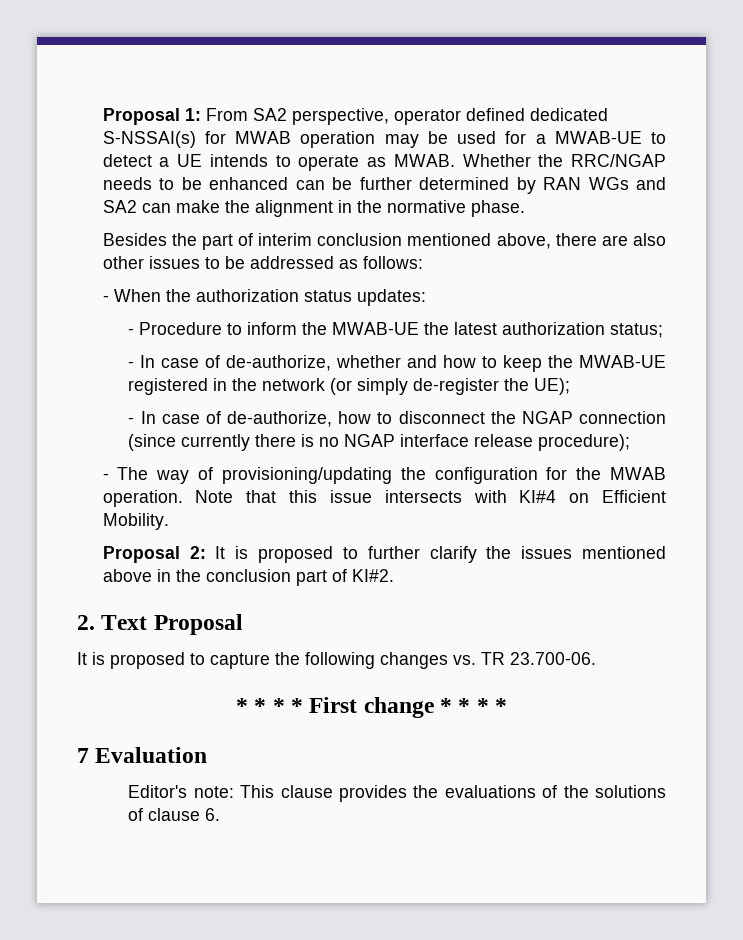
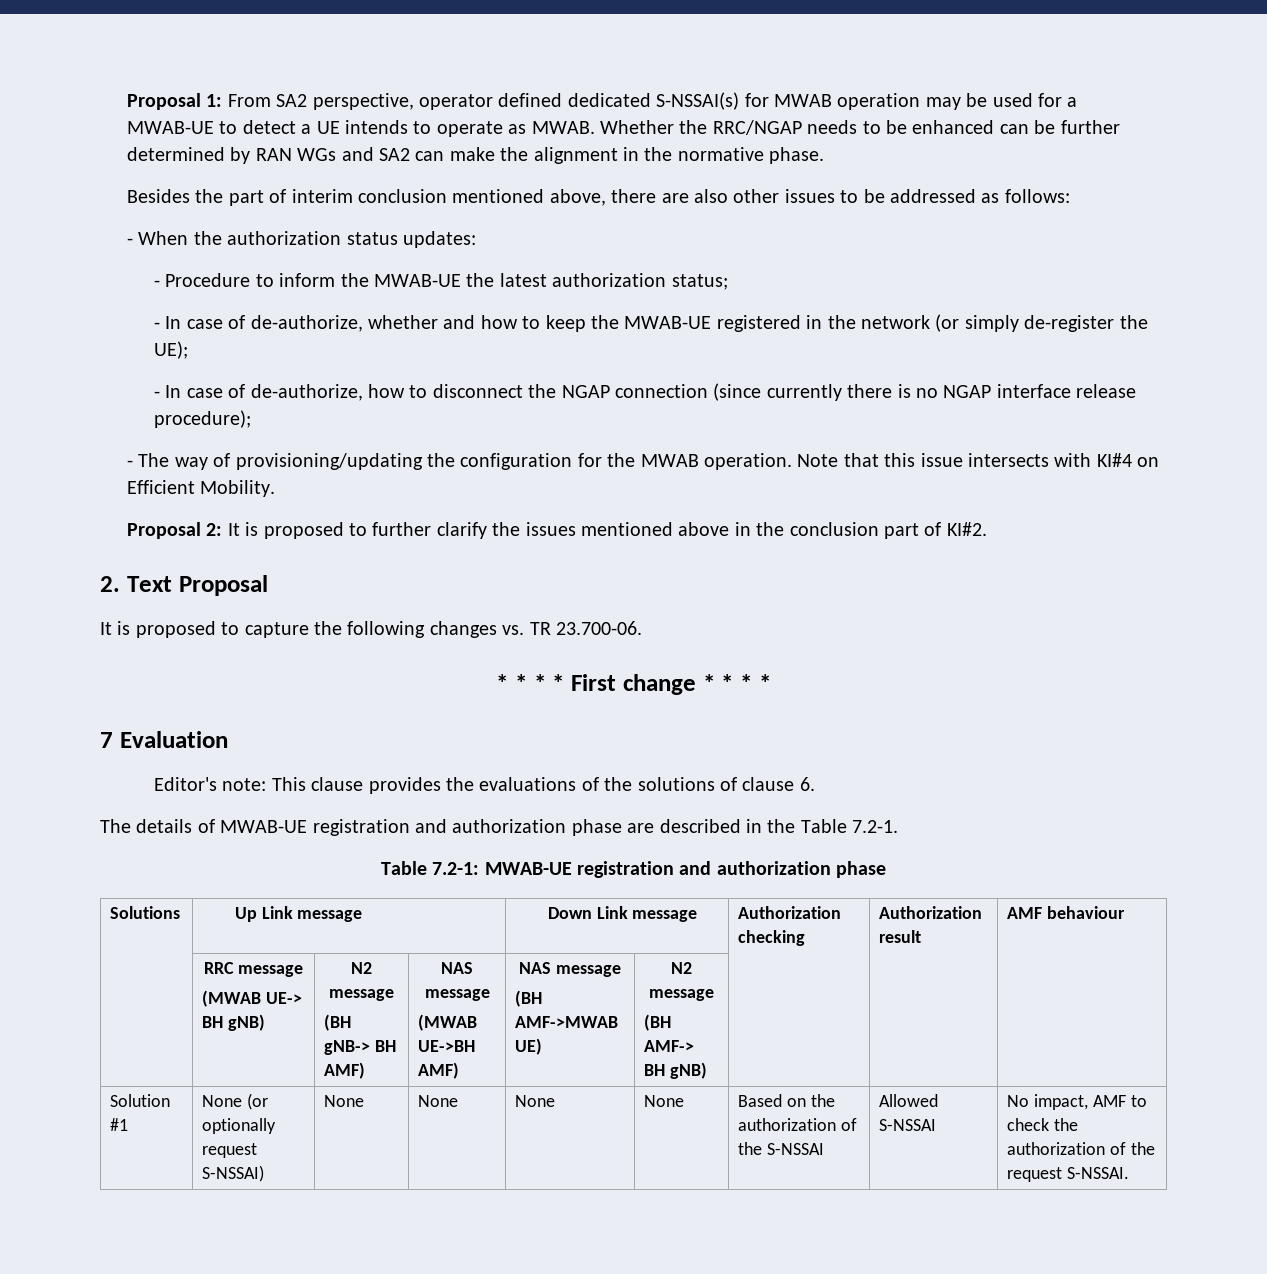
(221, 814) none -> [100,819,899,836] [380,861,887,878] [110,906,181,919] [234,906,363,922] [547,906,698,922] [738,906,842,919] [738,930,806,946] [879,906,983,919] [879,930,922,943] [1007,906,1126,919] [203,962,304,977] [202,990,303,1007] [202,1014,266,1031] [351,962,372,974] [329,989,394,1001] [324,1014,352,1031] [324,1040,397,1055] [324,1062,366,1079] [441,962,473,974] [424,989,490,1001] [418,1014,478,1031] [418,1040,476,1052] [418,1062,460,1079] [519,962,621,977] [515,990,543,1007] [515,1016,619,1028] [515,1038,543,1055] [671,962,692,974] [649,989,714,1001] [644,1014,672,1031] [644,1040,695,1052] [644,1062,708,1079] [110,1094,171,1107] [110,1118,129,1131] [202,1093,269,1110] [202,1118,277,1134] [202,1143,258,1158] [202,1165,265,1182] [324,1095,365,1107] [418,1095,459,1107] [515,1095,556,1107] [644,1095,685,1107] [738,1094,836,1107] [738,1118,858,1131] [738,1142,825,1155] [879,1094,939,1107] [879,1119,937,1131] [1007,1094,1147,1110] [1007,1118,1079,1131] [1007,1142,1156,1155] [1007,1167,1130,1182] // The details of MWAB-UE registration and authorization phase are described in the Table 7.2-1. // Table 7.2-1: MWAB-UE registration and authorization phase // Solutions | Up Link message | Down Link message | Authorization checking | Authorization result | AMF behaviour // | RRC message // (MWAB UE-> BH gNB) | N2 message // (BH gNB-> BH AMF) | NAS message // (MWAB UE->BH AMF) | NAS message // (BH AMF->MWAB UE) | N2 message // (BH AMF-> BH gNB) | | | // Solution #1 | None (or optionally request S-NSSAI) | None | None | None | None | Based on the authorization of the S-NSSAI | Allowed S-NSSAI | No impact, AMF to check the authorization of the request S-NSSAI.

